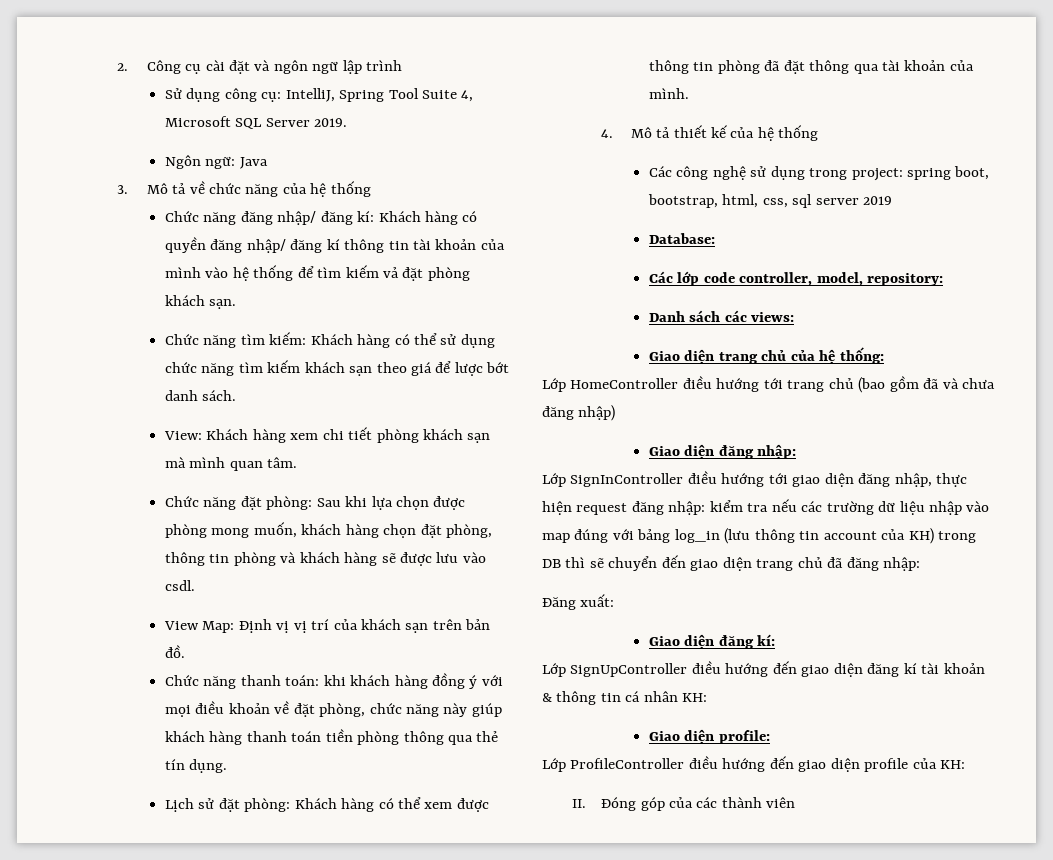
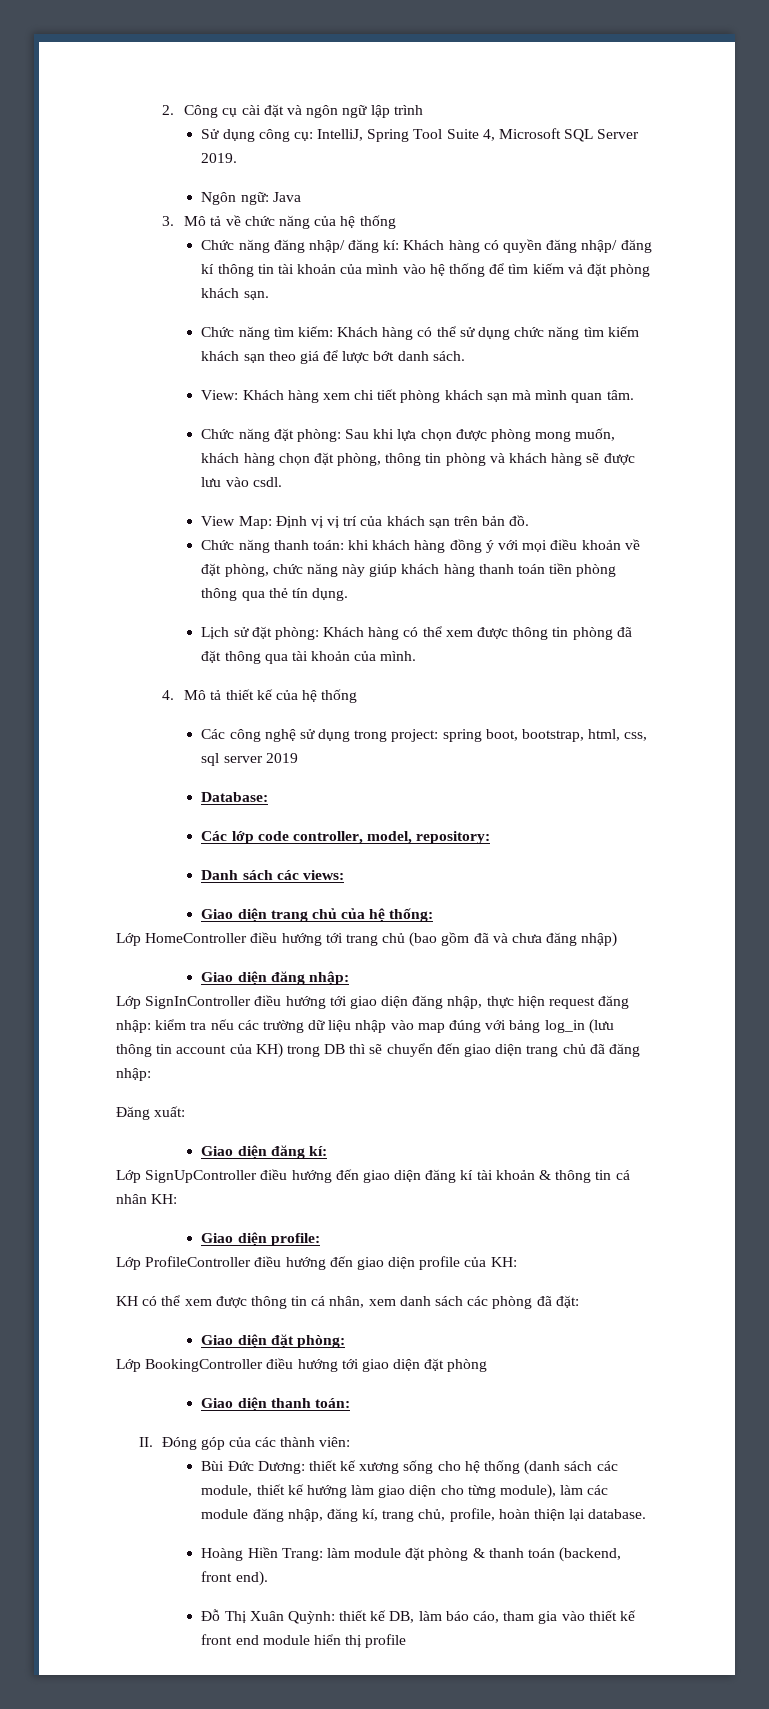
(966, 764) none -> [116,1295,579,1309] [201,1334,345,1348] [116,1358,488,1372] [201,1397,350,1411] // KH có thể xem được thông tin cá nhân, xem danh sách các phòng đã đặt: // Giao diện đặt phòng: // Lớp BookingController điều hướng tới giao diện đặt phòng // Giao diện thanh toán:
[766,797,796,808] viên -> [319,1437,351,1447] [201,1460,618,1475] [201,1484,609,1499] [201,1508,647,1522] [201,1547,622,1562] [201,1571,268,1586] [201,1609,636,1624] [201,1634,407,1648] viên: // Bùi Đức Dương: thiết kế xương sống cho hệ thống (danh sách các module, thiết kế hướng làm giao diện cho từng module), làm các module đăng nhập, đăng kí, trang chủ, profile, hoàn thiện lại database. // Hoàng Hiền Trang: làm module đặt phòng & thanh toán (backend, front end). // Đỗ Thị Xuân Quỳnh: thiết kế DB, làm báo cáo, tham gia vào thiết kế front end module hiển thị profile

